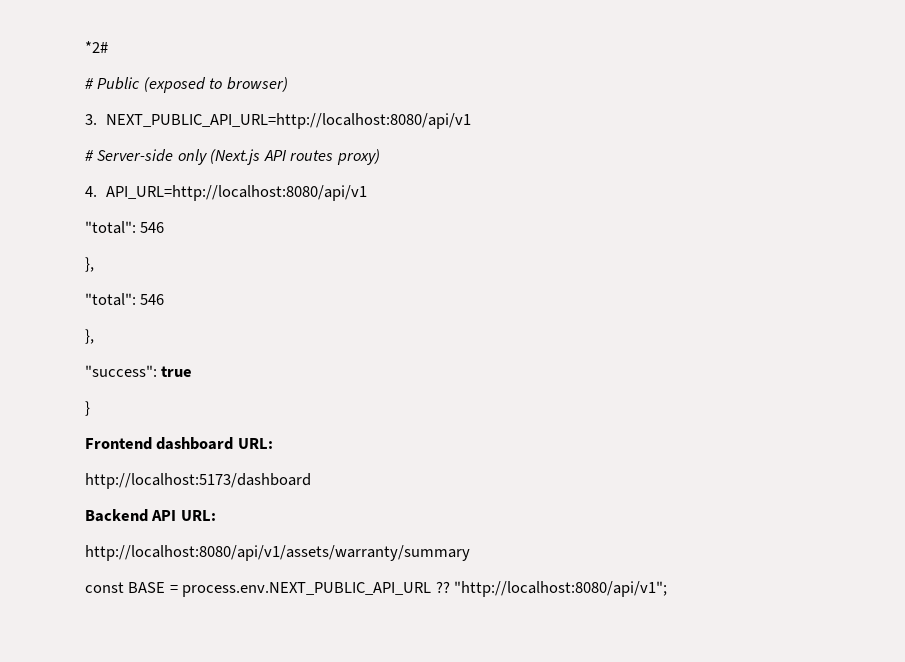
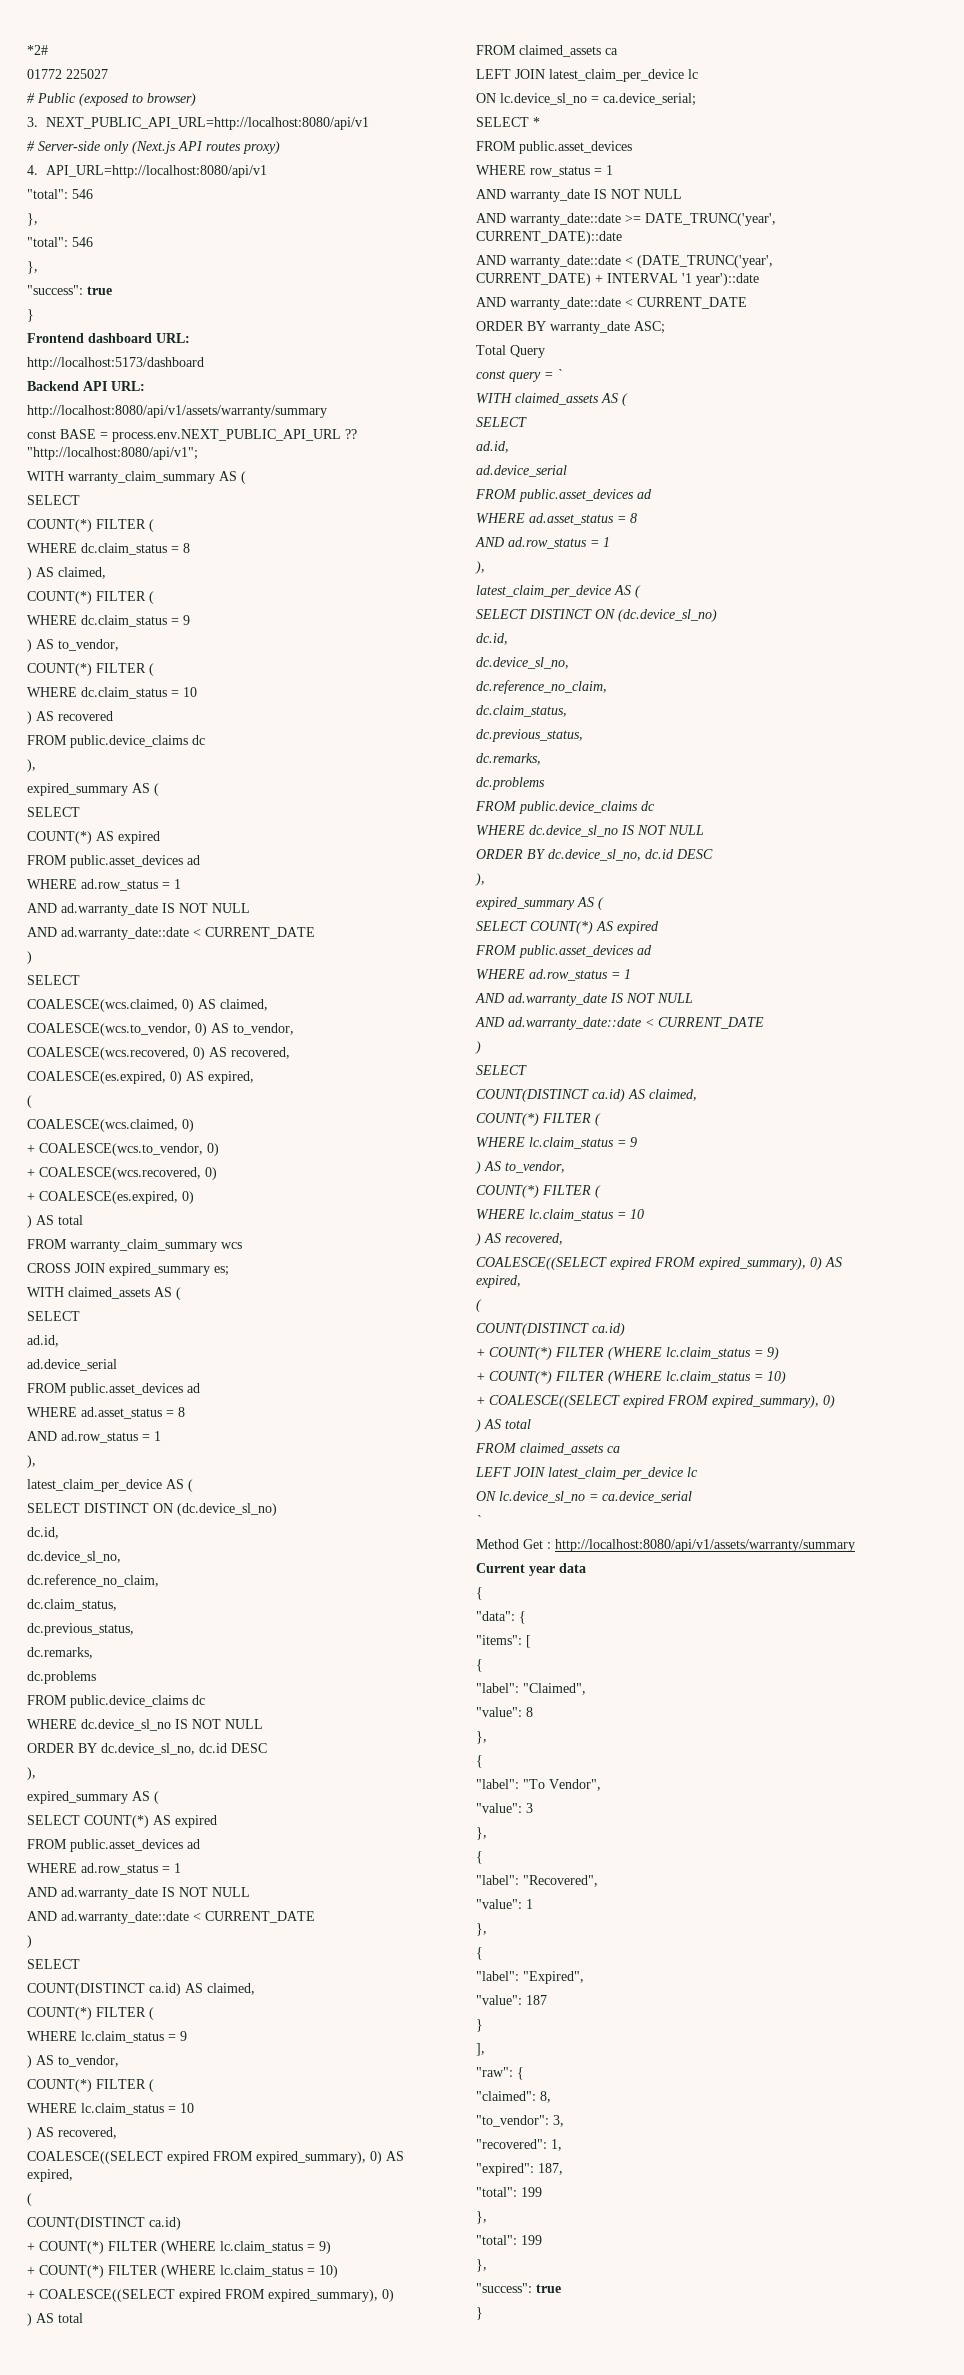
(108, 47) none -> [27,69,108,79] // 01772 225027
(668, 589) none -> [27,471,246,484] [27,495,80,505] [27,519,154,532] [27,543,190,555] [27,567,106,580] [27,591,154,604] [27,615,190,627] [27,639,119,652] [27,663,154,676] [27,687,197,699] [27,711,113,724] [27,735,205,748] [27,759,36,772] [27,783,159,796] [27,807,80,817] [27,831,160,844] [27,855,200,868] [27,879,181,891] [27,903,250,916] [27,927,315,940] [27,951,32,964] [27,975,80,985] [27,999,268,1012] [27,1023,294,1036] [27,1047,290,1060] [27,1071,254,1084] [27,1095,32,1108] [27,1119,194,1132] [27,1143,219,1156] [27,1167,217,1180] [27,1191,194,1204] [27,1215,83,1228] [27,1239,242,1252] [27,1263,229,1276] [27,1287,181,1300] [27,1311,80,1321] [27,1335,59,1347] [27,1359,117,1371] [27,1383,200,1396] [27,1407,185,1419] [27,1431,161,1443] [27,1455,36,1468] [27,1479,193,1492] [27,1503,277,1516] [27,1527,59,1539] [27,1551,121,1563] [27,1574,159,1587] [27,1599,117,1611] [27,1623,134,1636] [27,1647,93,1659] [27,1671,96,1684] [27,1695,205,1708] [27,1719,263,1731] [27,1743,267,1755] [27,1767,36,1780] [27,1791,159,1804] [27,1815,217,1828] [27,1839,200,1852] [27,1863,181,1875] [27,1887,250,1900] [27,1911,315,1924] [27,1935,32,1948] [27,1959,80,1969] [27,1983,255,1996] [27,2007,154,2020] [27,2031,187,2043] [27,2055,119,2068] [27,2079,154,2092] [27,2103,194,2115] [27,2127,117,2140] [27,2151,404,2164] [27,2169,73,2182] [27,2193,32,2206] [27,2217,181,2230] [27,2241,331,2254] [27,2265,338,2278] [27,2289,394,2302] [27,2313,83,2326] [476,45,618,57] [476,69,698,82] [476,93,696,106] [476,117,540,127] [476,141,632,154] [476,165,613,177] [476,189,682,202] [476,213,776,226] [476,231,622,244] [476,255,773,268] [476,273,759,286] [476,297,747,310] [476,321,665,334] [476,345,545,358] [476,369,562,382] [476,393,628,406] [476,417,527,427] [476,441,509,453] [476,465,567,477] [475,489,652,502] [476,513,637,525] [475,537,610,549] [475,561,485,574] [476,585,641,598] [476,609,717,622] [476,633,508,645] [476,657,569,669] [476,680,607,694] [476,705,567,717] [476,729,583,742] [476,753,541,765] [476,777,545,790] [475,801,655,814] [476,825,704,837] [476,849,713,861] [475,873,485,886] [476,897,604,910] [476,921,659,934] [475,945,652,958] [476,969,631,981] [475,993,693,1006] [475,1017,764,1030] [475,1041,481,1054] [476,1065,527,1075] [476,1089,697,1102] [476,1113,601,1126] [476,1137,637,1149] [475,1161,565,1174] [476,1185,601,1198] [476,1209,644,1221] [475,1233,563,1246] [476,1257,842,1270] [476,1275,521,1288] [476,1299,482,1312] [476,1323,625,1336] [476,1347,779,1360] [476,1371,786,1384] [476,1395,835,1408] [475,1419,531,1432] [475,1443,620,1455] [475,1467,698,1480] [476,1491,692,1503] [476,1515,481,1525] [476,1539,855,1552] [476,1563,586,1576] [476,1587,483,1600] [476,1611,526,1624] [476,1635,531,1648] [476,1659,483,1672] [476,1683,586,1695] [476,1707,533,1717] [476,1731,487,1744] [476,1755,483,1768] [476,1779,601,1791] [476,1803,533,1813] [476,1827,487,1840] [476,1851,483,1864] [476,1875,598,1887] [476,1899,533,1909] [476,1923,487,1936] [476,1947,483,1960] [476,1971,584,1984] [476,1995,547,2005] [476,2019,483,2032] [476,2043,485,2056] [476,2067,524,2080] [476,2091,551,2103] [476,2115,564,2127] [476,2139,562,2151] [476,2163,563,2176] [476,2187,542,2197] [476,2211,487,2224] [476,2235,542,2245] [476,2259,487,2272] [476,2283,561,2293] [476,2307,483,2320] // WITH warranty_claim_summary AS ( // SELECT // COUNT(*) FILTER ( // WHERE dc.claim_status = 8 // ) AS claimed, // COUNT(*) FILTER ( // WHERE dc.claim_status = 9 // ) AS to_vendor, // COUNT(*) FILTER ( // WHERE dc.claim_status = 10 // ) AS recovered // FROM public.device_claims dc // ), // expired_summary AS ( // SELECT // COUNT(*) AS expired // FROM public.asset_devices ad // WHERE ad.row_status = 1 // AND ad.warranty_date IS NOT NULL // AND ad.warranty_date::date < CURRENT_DATE // ) // SELECT // COALESCE(wcs.claimed, 0) AS claimed, // COALESCE(wcs.to_vendor, 0) AS to_vendor, // COALESCE(wcs.recovered, 0) AS recovered, // COALESCE(es.expired, 0) AS expired, // ( // COALESCE(wcs.claimed, 0) // + COALESCE(wcs.to_vendor, 0) // + COALESCE(wcs.recovered, 0) // + COALESCE(es.expired, 0) // ) AS total // FROM warranty_claim_summary wcs // CROSS JOIN expired_summary es; // WITH claimed_assets AS ( // SELECT // ad.id, // ad.device_serial // FROM public.asset_devices ad // WHERE ad.asset_status = 8 // AND ad.row_status = 1 // ), // latest_claim_per_device AS ( // SELECT DISTINCT ON (dc.device_sl_no) // dc.id, // dc.device_sl_no, // dc.reference_no_claim, // dc.claim_status, // dc.previous_status, // dc.remarks, // dc.problems // FROM public.device_claims dc // WHERE dc.device_sl_no IS NOT NULL // ORDER BY dc.device_sl_no, dc.id DESC // ), // expired_summary AS ( // SELECT COUNT(*) AS expired // FROM public.asset_devices ad // WHERE ad.row_status = 1 // AND ad.warranty_date IS NOT NULL // AND ad.warranty_date::date < CURRENT_DATE // ) // SELECT // COUNT(DISTINCT ca.id) AS claimed, // COUNT(*) FILTER ( // WHERE lc.claim_status = 9 // ) AS to_vendor, // COUNT(*) FILTER ( // WHERE lc.claim_status = 10 // ) AS recovered, // COALESCE((SELECT expired FROM expired_summary), 0) AS expired, // ( // COUNT(DISTINCT ca.id) // + COUNT(*) FILTER (WHERE lc.claim_status = 9) // + COUNT(*) FILTER (WHERE lc.claim_status = 10) // + COALESCE((SELECT expired FROM expired_summary), 0) // ) AS total // FROM claimed_assets ca // LEFT JOIN latest_claim_per_device lc // ON lc.device_sl_no = ca.device_serial; // SELECT * // FROM public.asset_devices // WHERE row_status = 1 // AND warranty_date IS NOT NULL // AND warranty_date::date >= DATE_TRUNC('year', CURRENT_DATE)::date // AND warranty_date::date < (DATE_TRUNC('year', CURRENT_DATE) + INTERVAL '1 year')::date // AND warranty_date::date < CURRENT_DATE // ORDER BY warranty_date ASC; // Total Query // const query = ` // WITH claimed_assets AS ( // SELECT // ad.id, // ad.device_serial // FROM public.asset_devices ad // WHERE ad.asset_status = 8 // AND ad.row_status = 1 // ), // latest_claim_per_device AS ( // SELECT DISTINCT ON (dc.device_sl_no) // dc.id, // dc.device_sl_no, // dc.reference_no_claim, // dc.claim_status, // dc.previous_status, // dc.remarks, // dc.problems // FROM public.device_claims dc // WHERE dc.device_sl_no IS NOT NULL // ORDER BY dc.device_sl_no, dc.id DESC // ), // expired_summary AS ( // SELECT COUNT(*) AS expired // FROM public.asset_devices ad // WHERE ad.row_status = 1 // AND ad.warranty_date IS NOT NULL // AND ad.warranty_date::date < CURRENT_DATE // ) // SELECT // COUNT(DISTINCT ca.id) AS claimed, // COUNT(*) FILTER ( // WHERE lc.claim_status = 9 // ) AS to_vendor, // COUNT(*) FILTER ( // WHERE lc.claim_status = 10 // ) AS recovered, // COALESCE((SELECT expired FROM expired_summary), 0) AS expired, // ( // COUNT(DISTINCT ca.id) // + COUNT(*) FILTER (WHERE lc.claim_status = 9) // + COUNT(*) FILTER (WHERE lc.claim_status = 10) // + COALESCE((SELECT expired FROM expired_summary), 0) // ) AS total // FROM claimed_assets ca // LEFT JOIN latest_claim_per_device lc // ON lc.device_sl_no = ca.device_serial // ` // Method Get : http://localhost:8080/api/v1/assets/warranty/summary // Current year data // { // "data": { // "items": [ // { // "label": "Claimed", // "value": 8 // }, // { // "label": "To Vendor", // "value": 3 // }, // { // "label": "Recovered", // "value": 1 // }, // { // "label": "Expired", // "value": 187 // } // ], // "raw": { // "claimed": 8, // "to_vendor": 3, // "recovered": 1, // "expired": 187, // "total": 199 // }, // "total": 199 // }, // "success": true // }

